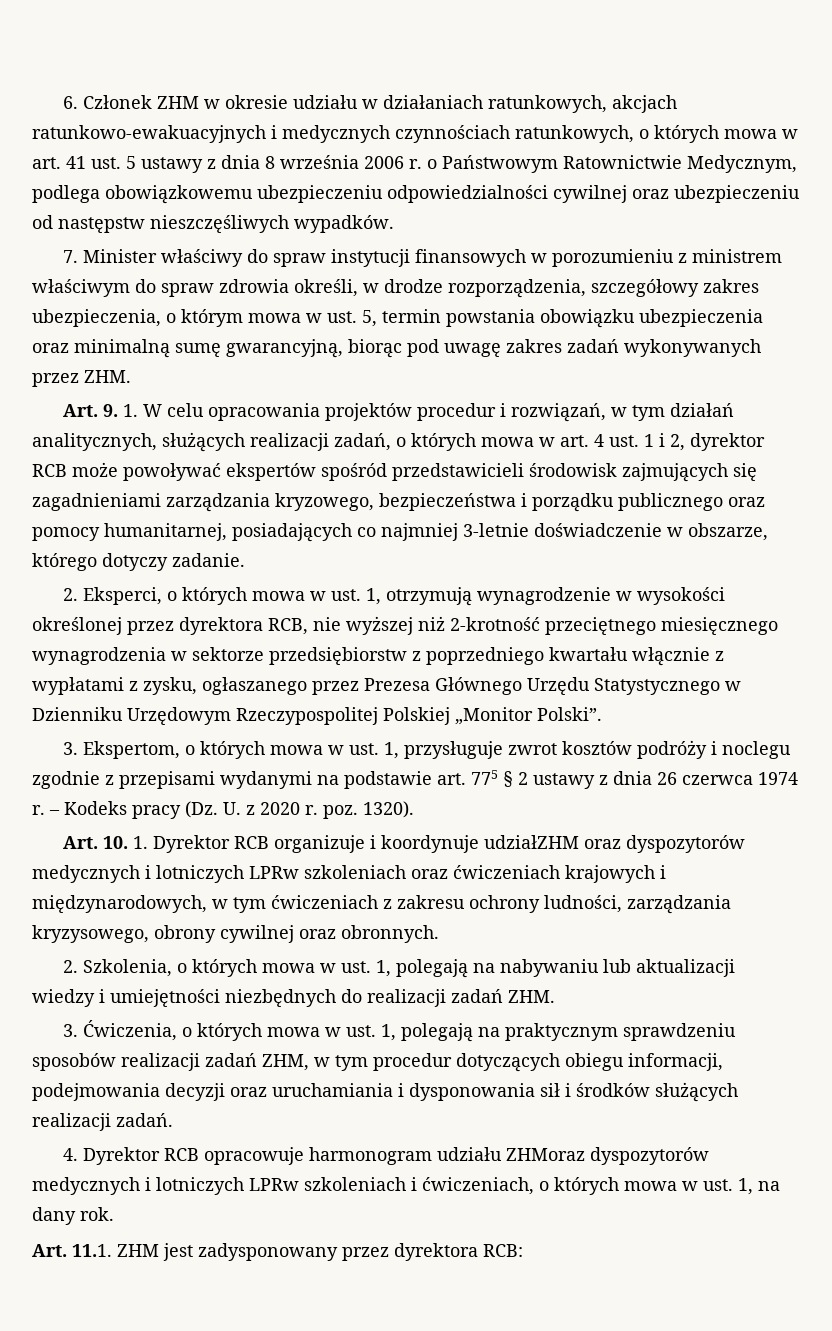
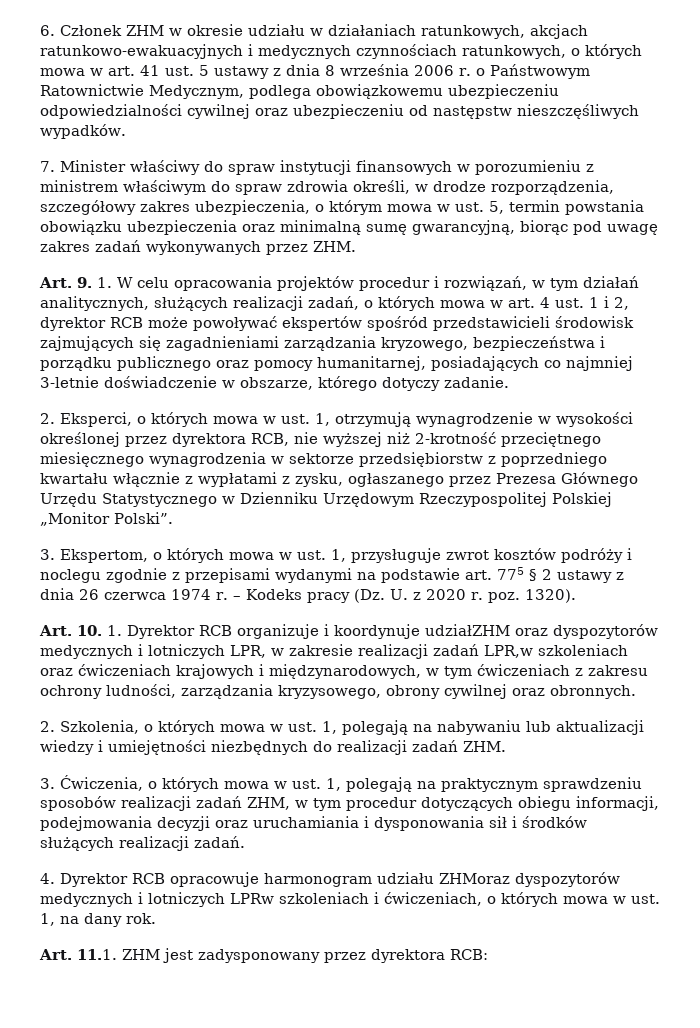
[249,866,299,879] LPRw -> [230,644,533,659] LPR, w zakresie realizacji zadań LPR,w

